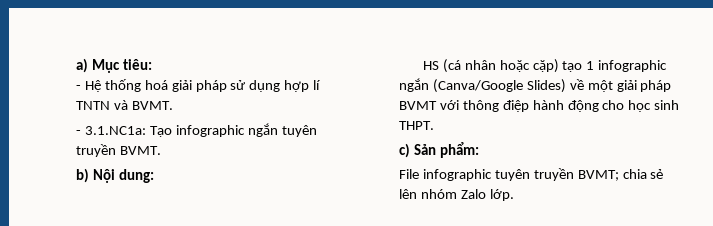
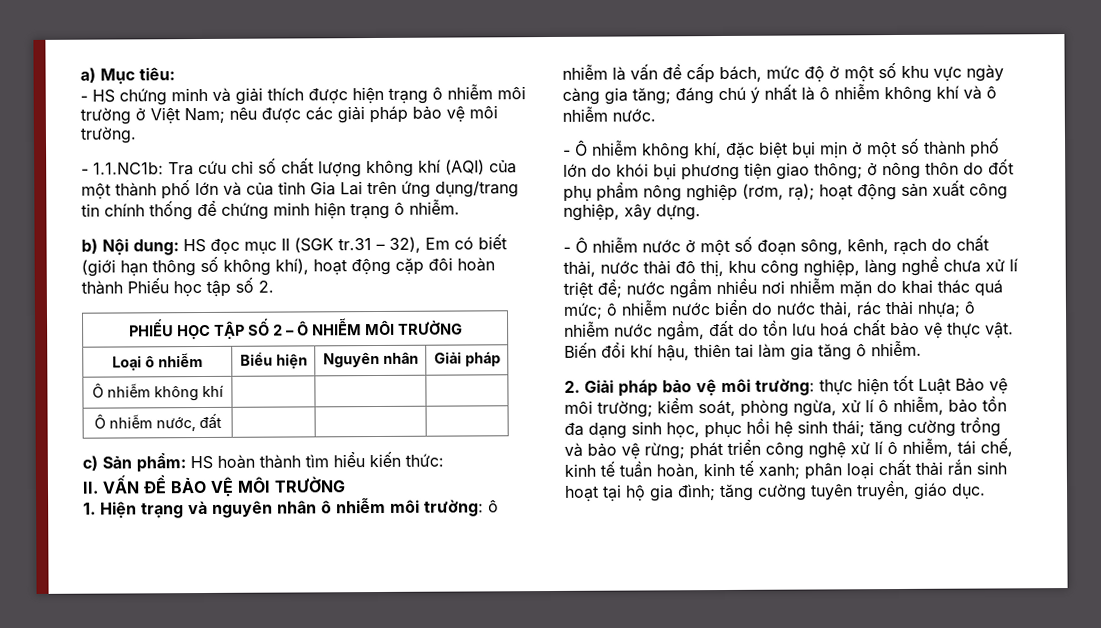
[84,79,321,92] [76,100,173,110] [76,123,317,137] [76,144,161,157] [76,168,154,183] [422,59,668,73] [399,78,672,93] [399,100,680,112] [399,121,434,130] [399,142,479,158] [399,168,664,181] [399,189,514,201] Hệ thống hoá giải pháp sử dụng hợp lí TNTN và BVMT. // - 3.1.NC1a: Tạo infographic ngắn tuyên truyền BVMT. // b) Nội dung: // HS (cá nhân hoặc cặp) tạo 1 infographic ngắn (Canva/Google Slides) về một giải pháp BVMT với thông điệp hành động cho học sinh THPT. // c) Sản phẩm: // File infographic tuyên truyền BVMT; chia sẻ lên nhóm Zalo lớp. -> [92,84,526,106] [80,105,498,125] [80,126,137,144] [81,158,517,178] [81,180,519,200] [81,199,460,221] [81,234,507,256] [81,256,495,277] [81,277,274,298] [128,318,463,340] [112,353,203,371] [239,352,308,369] [322,351,419,368] [433,351,501,367] [91,383,224,402] [93,413,222,432] [82,451,444,473] [82,474,346,497] [83,497,499,519] [562,63,1004,84] [562,84,997,105] [562,106,656,122] [563,138,1000,160] [563,159,1014,181] [563,180,1008,202] [563,203,701,221] [563,235,989,257] [563,256,1018,278] [563,278,1003,299] [563,299,976,319] [564,320,1014,341] [564,340,922,362] [564,375,1008,397] [564,396,1007,418] [564,417,1001,439] [564,438,1013,460] [564,459,1007,480] [564,480,986,502] HS chứng minh và giải thích được hiện trạng ô nhiễm môi trường ở Việt Nam; nêu được các giải pháp bảo vệ môi trường. // - 1.1.NC1b: Tra cứu chỉ số chất lượng không khí (AQI) của một thành phố lớn và của tỉnh Gia Lai trên ứng dụng/trang tin chính thống để chứng minh hiện trạng ô nhiễm. // b) Nội dung: HS đọc mục II (SGK tr.31 – 32), Em có biết (giới hạn thông số không khí), hoạt động cặp đôi hoàn thành Phiếu học tập số 2. // PHIẾU HỌC TẬP SỐ 2 – Ô NHIỄM MÔI TRƯỜNG // Loại ô nhiễm | Biểu hiện | Nguyên nhân | Giải pháp // Ô nhiễm không khí | | | // Ô nhiễm nước, đất | | | // c) Sản phẩm: HS hoàn thành tìm hiểu kiến thức: // II. VẤN ĐỀ BẢO VỆ MÔI TRƯỜNG // 1. Hiện trạng và nguyên nhân ô nhiễm môi trường: ô nhiễm là vấn đề cấp bách, mức độ ở một số khu vực ngày càng gia tăng; đáng chú ý nhất là ô nhiễm không khí và ô nhiễm nước. // - Ô nhiễm không khí, đặc biệt bụi mịn ở một số thành phố lớn do khói bụi phương tiện giao thông; ở nông thôn do đốt phụ phẩm nông nghiệp (rơm, rạ); hoạt động sản xuất công nghiệp, xây dựng. // - Ô nhiễm nước ở một số đoạn sông, kênh, rạch do chất thải, nước thải đô thị, khu công nghiệp, làng nghề chưa xử lí triệt để; nước ngầm nhiều nơi nhiễm mặn do khai thác quá mức; ô nhiễm nước biển do nước thải, rác thải nhựa; ô nhiễm nước ngầm, đất do tồn lưu hoá chất bảo vệ thực vật. Biến đổi khí hậu, thiên tai làm gia tăng ô nhiễm. // 2. Giải pháp bảo vệ môi trường: thực hiện tốt Luật Bảo vệ môi trường; kiểm soát, phòng ngừa, xử lí ô nhiễm, bảo tồn đa dạng sinh học, phục hồi hệ sinh thái; tăng cường trồng và bảo vệ rừng; phát triển công nghệ xử lí ô nhiễm, tái chế, kinh tế tuần hoàn, kinh tế xanh; phân loại chất thải rắn sinh hoạt tại hộ gia đình; tăng cường tuyên truyền, giáo dục.

